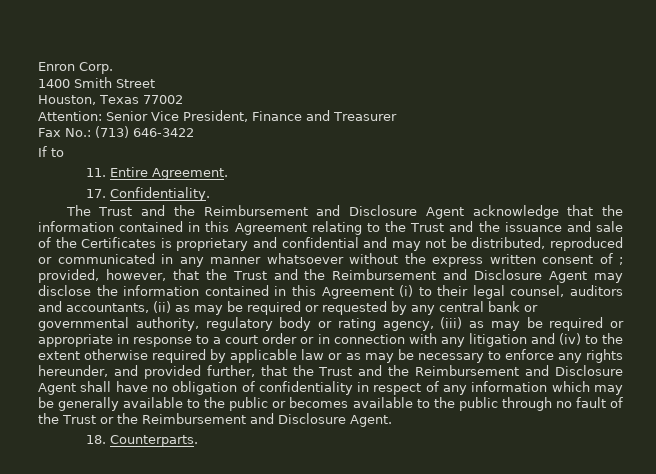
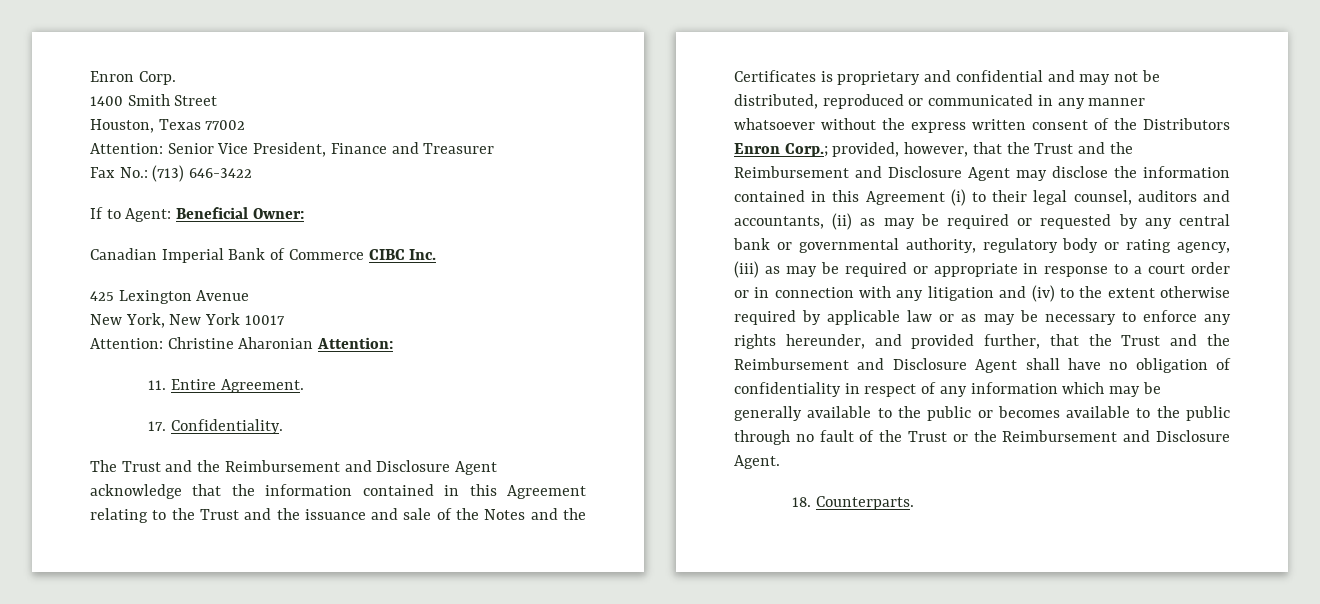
(64, 152) none -> [125,207,304,222] [90,248,437,263] [90,290,250,304] [90,313,285,328] [90,337,394,349] Agent: Beneficial Owner: // Canadian Imperial Bank of Commerce CIBC Inc. // 425 Lexington Avenue // New York, New York 10017 // Attention: Christine Aharonian Attention:
(77, 242) none -> [484,508,587,520] Notes and the
[619,257,623,265] ; -> [1114,118,1230,130] [734,143,828,157] the Distributors Enron Corp.;

